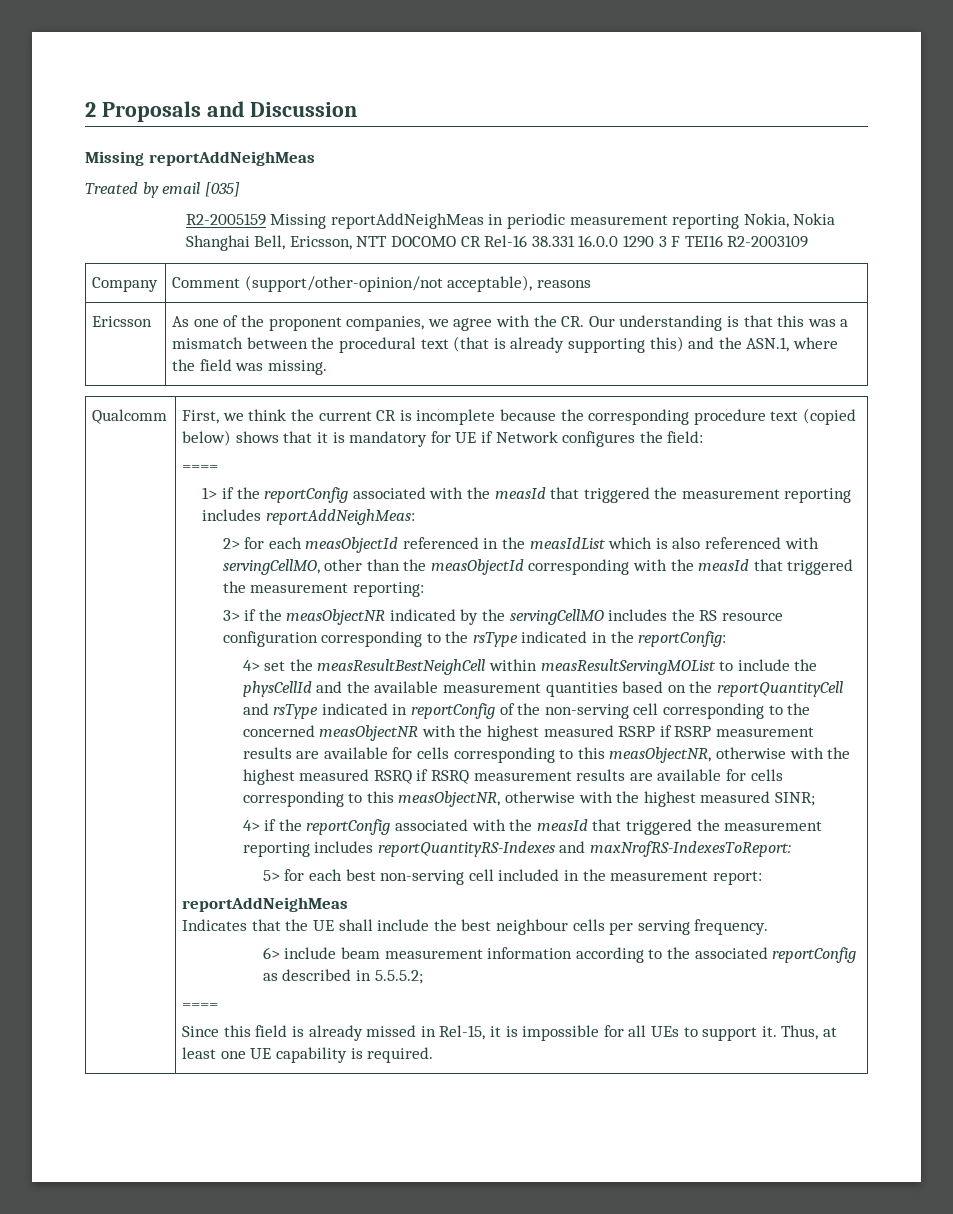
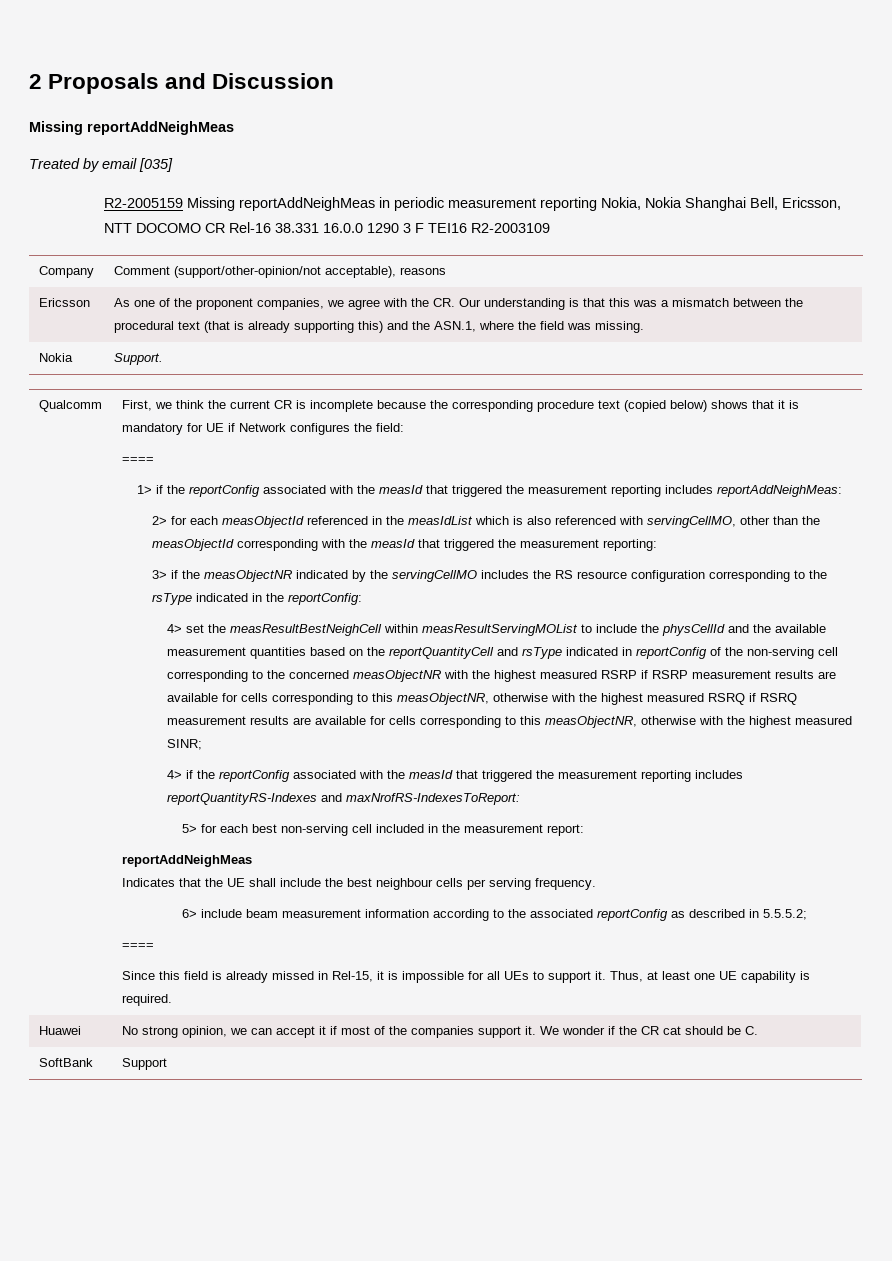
(328, 367) none -> [38,353,73,362] [113,353,163,365] // Nokia | Support.
(434, 1055) none -> [38,1026,81,1035] [121,1026,758,1038] [38,1058,93,1067] [121,1058,167,1070] // Huawei | No strong opinion, we can accept it if most of the companies support it. We wonder if the CR cat should be C. // SoftBank | Support

